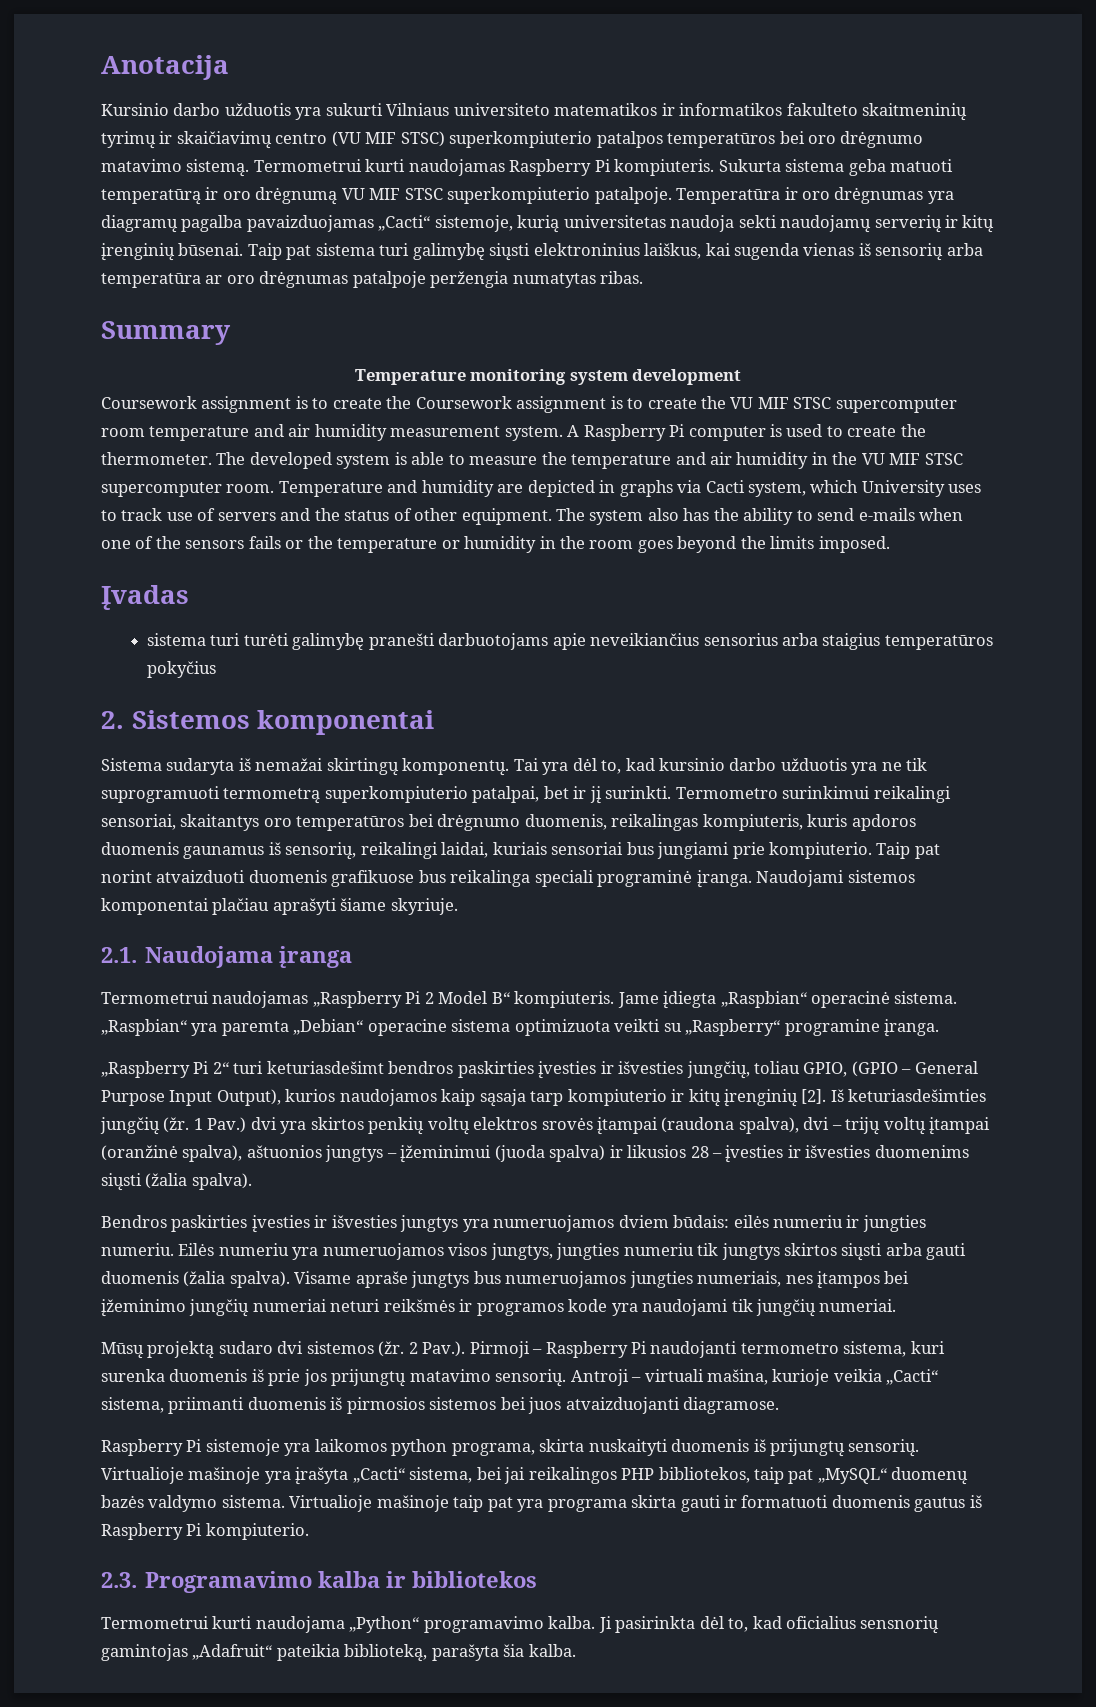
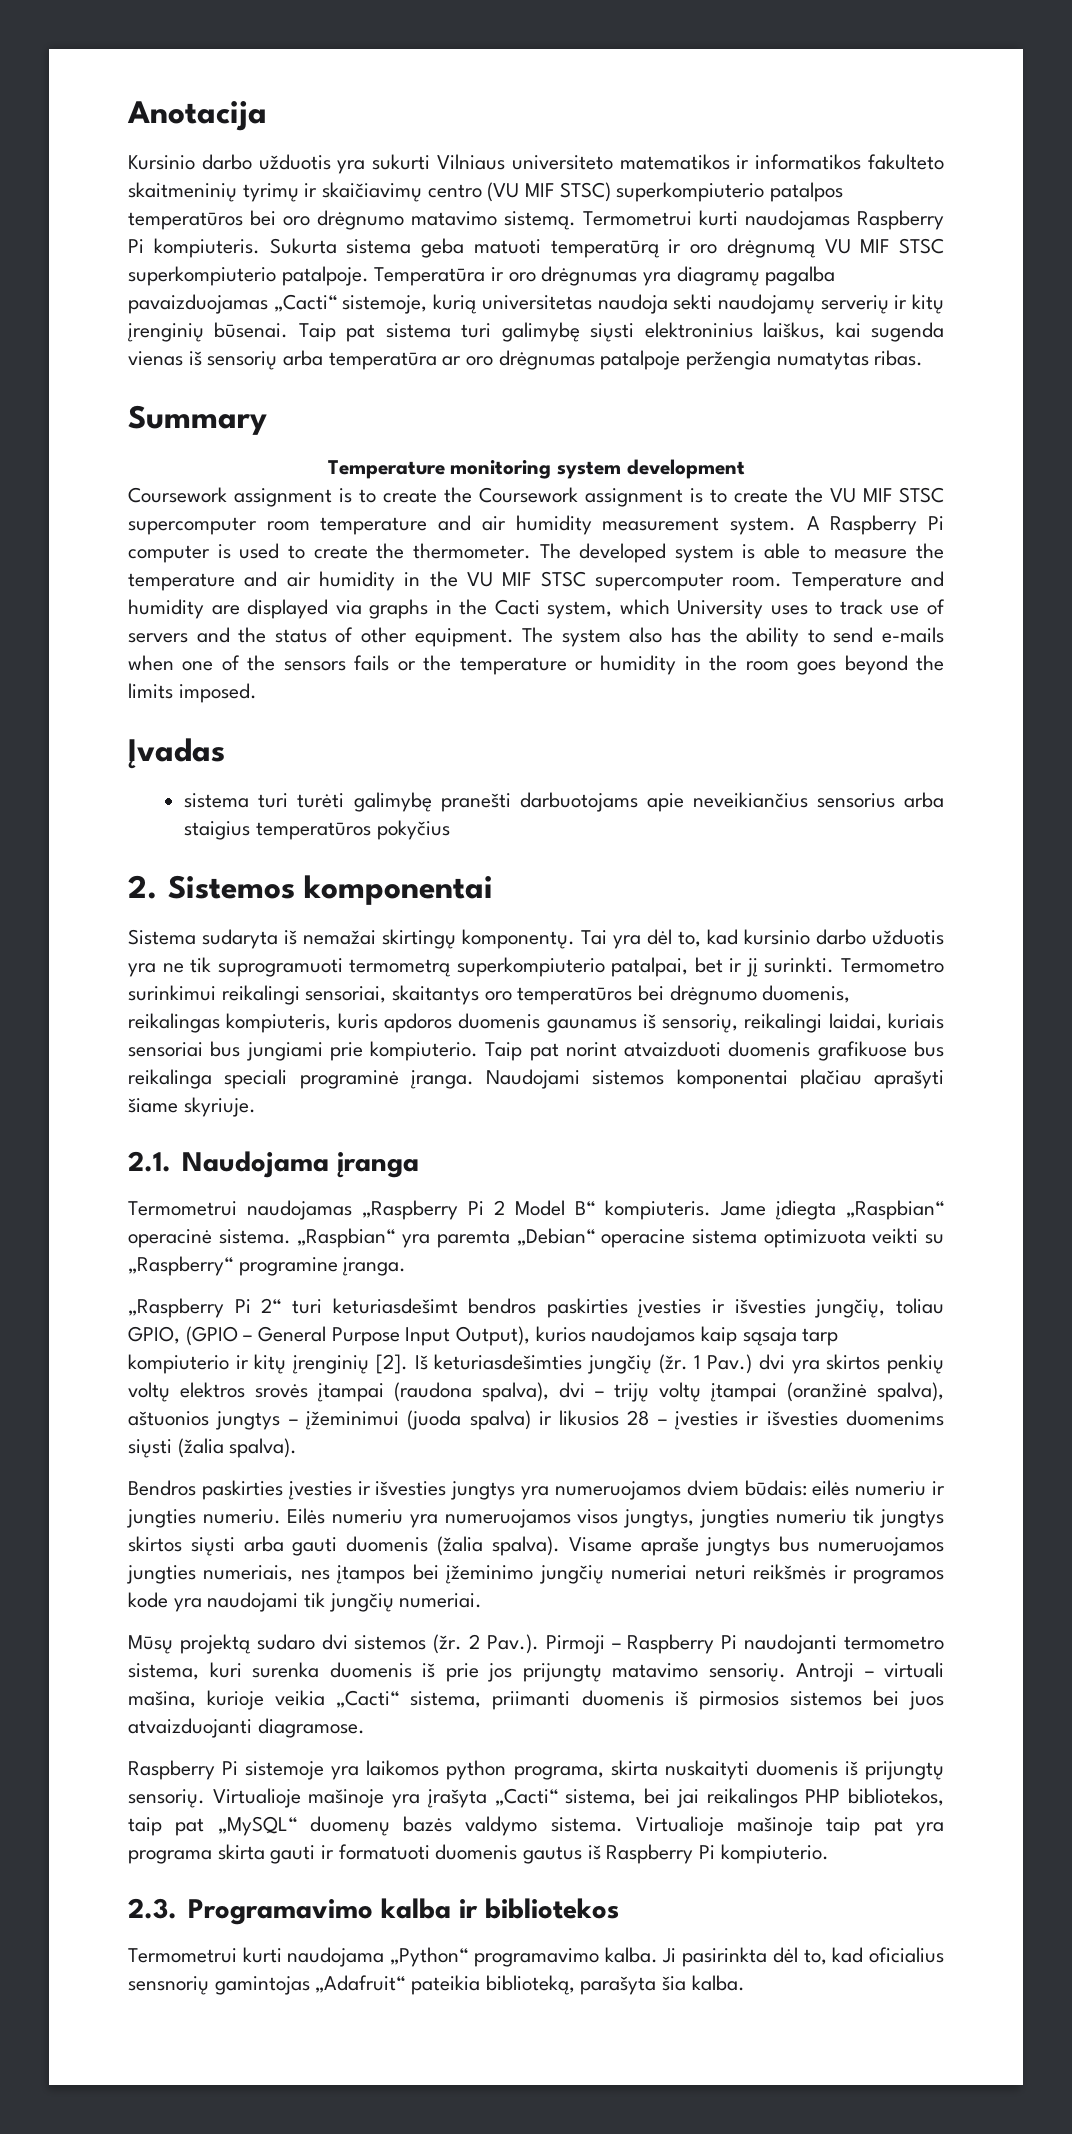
[527,480,702,497] depicted in graphs via -> [247,599,488,619] displayed via graphs in the

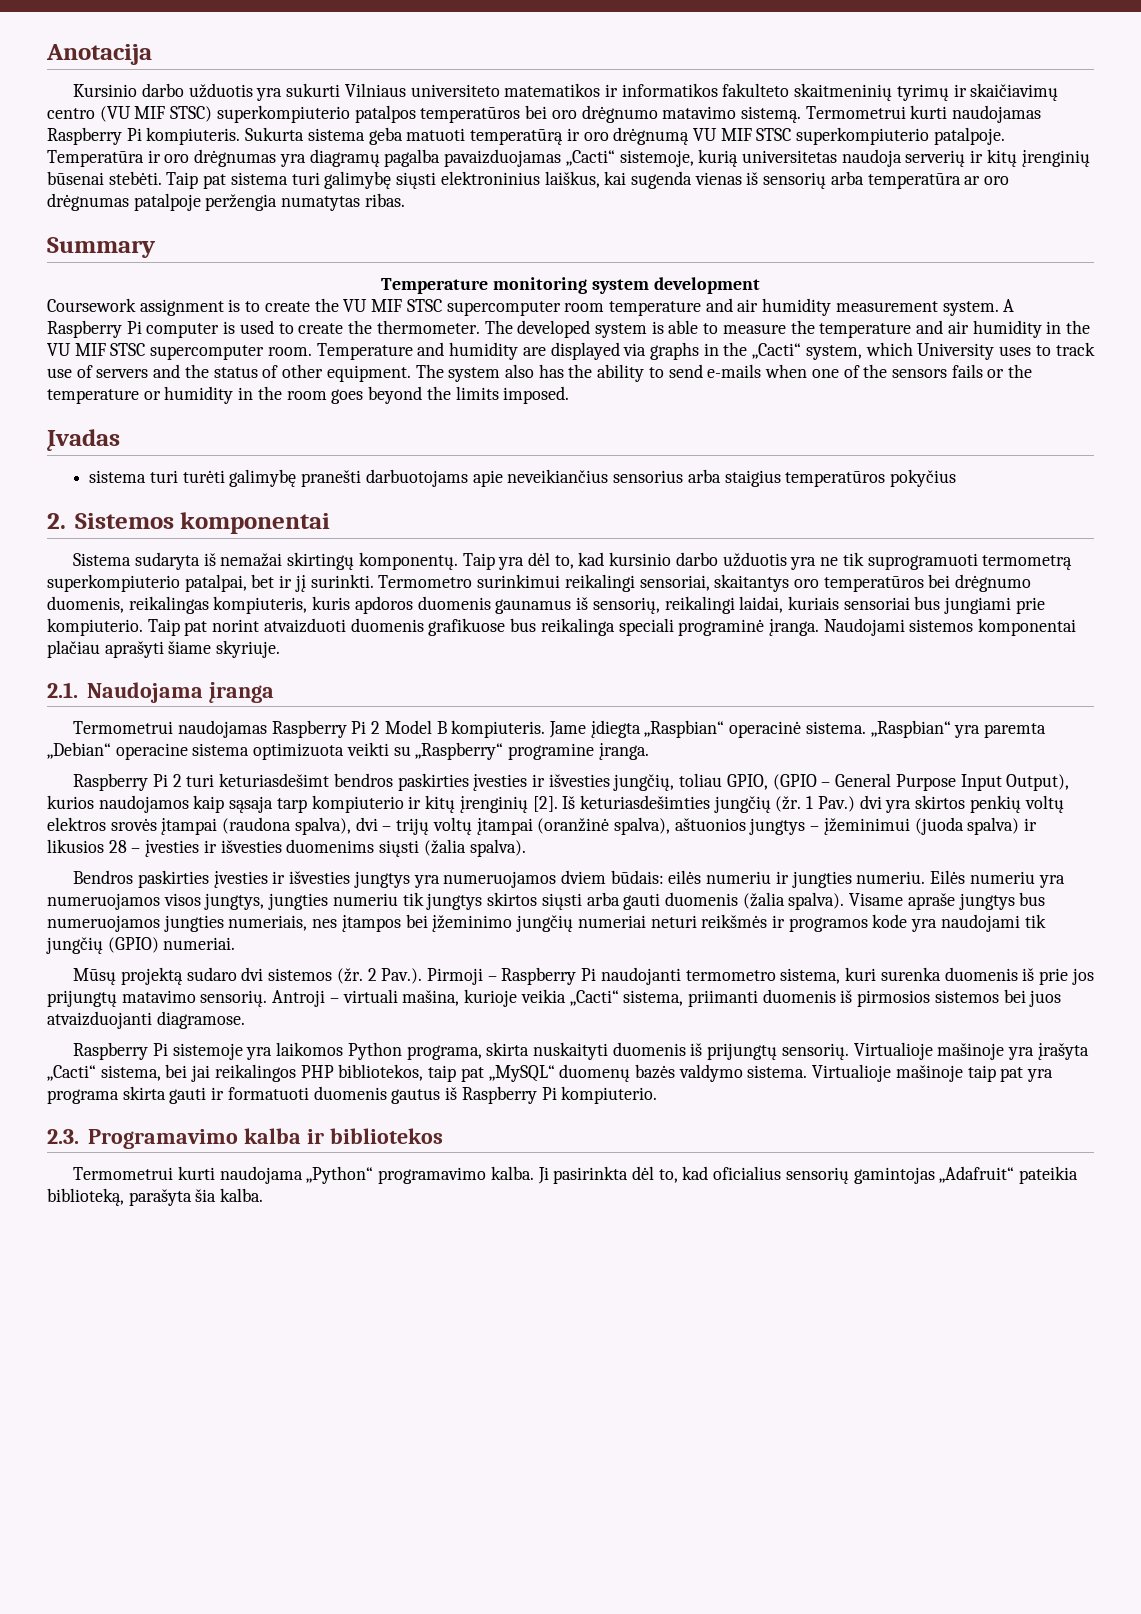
[673,294,815,314] sekti naudojamų -> (902, 158) none
[214,322,289,338] būsenai. -> [47,171,162,185] būsenai stebėti.
[479,487,823,507] Coursework assignment is to create the -> (339, 305) none
[494,599,540,615] Cacti -> [752,343,802,359] „Cacti“
[581,930,607,945] Tai -> [462,553,495,570] Taip
[362,1200,458,1220] „Raspberry -> [271,720,347,738] Raspberry
[575,1201,595,1215] B“ -> [436,721,447,734] B
[128,1298,282,1318] „Raspberry Pi 2“ -> [73,773,182,791] Raspberry Pi 2
(394, 1602) none -> [107,937,159,953] (GPIO)
[446,1760,507,1780] python -> [347,1042,402,1060] Python
[128,1976,209,1995] sensnorių -> [785,1167,849,1184] sensorių

